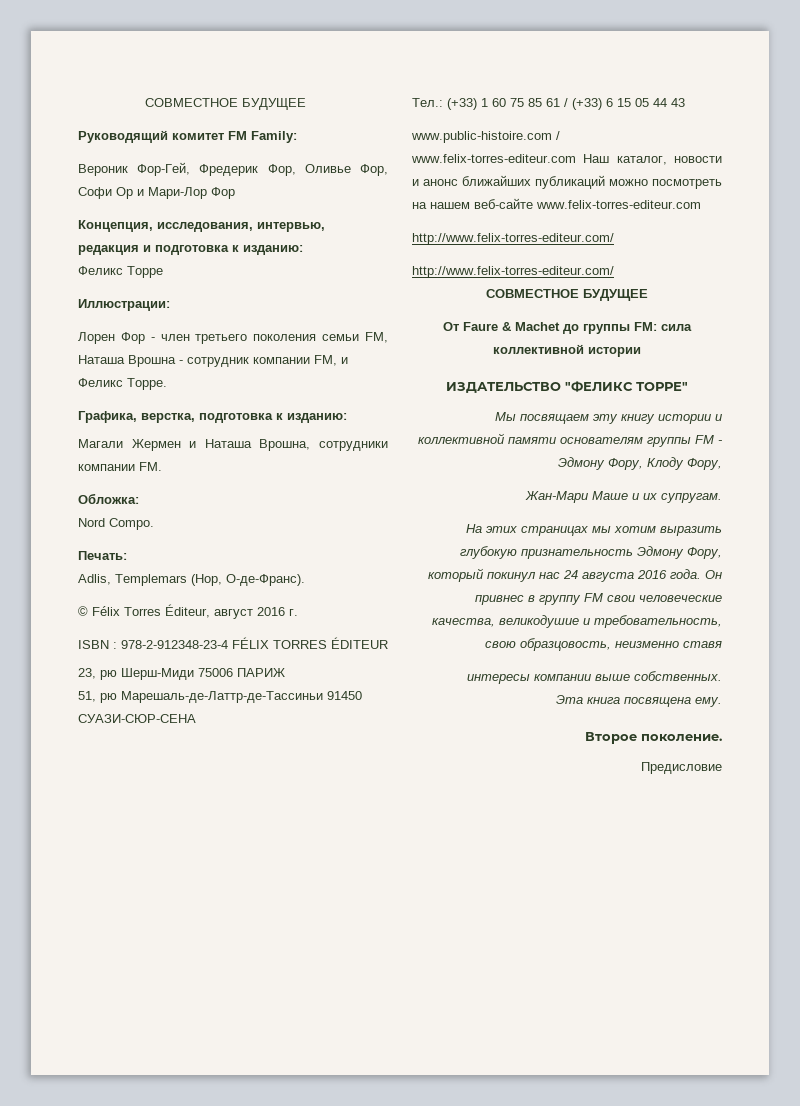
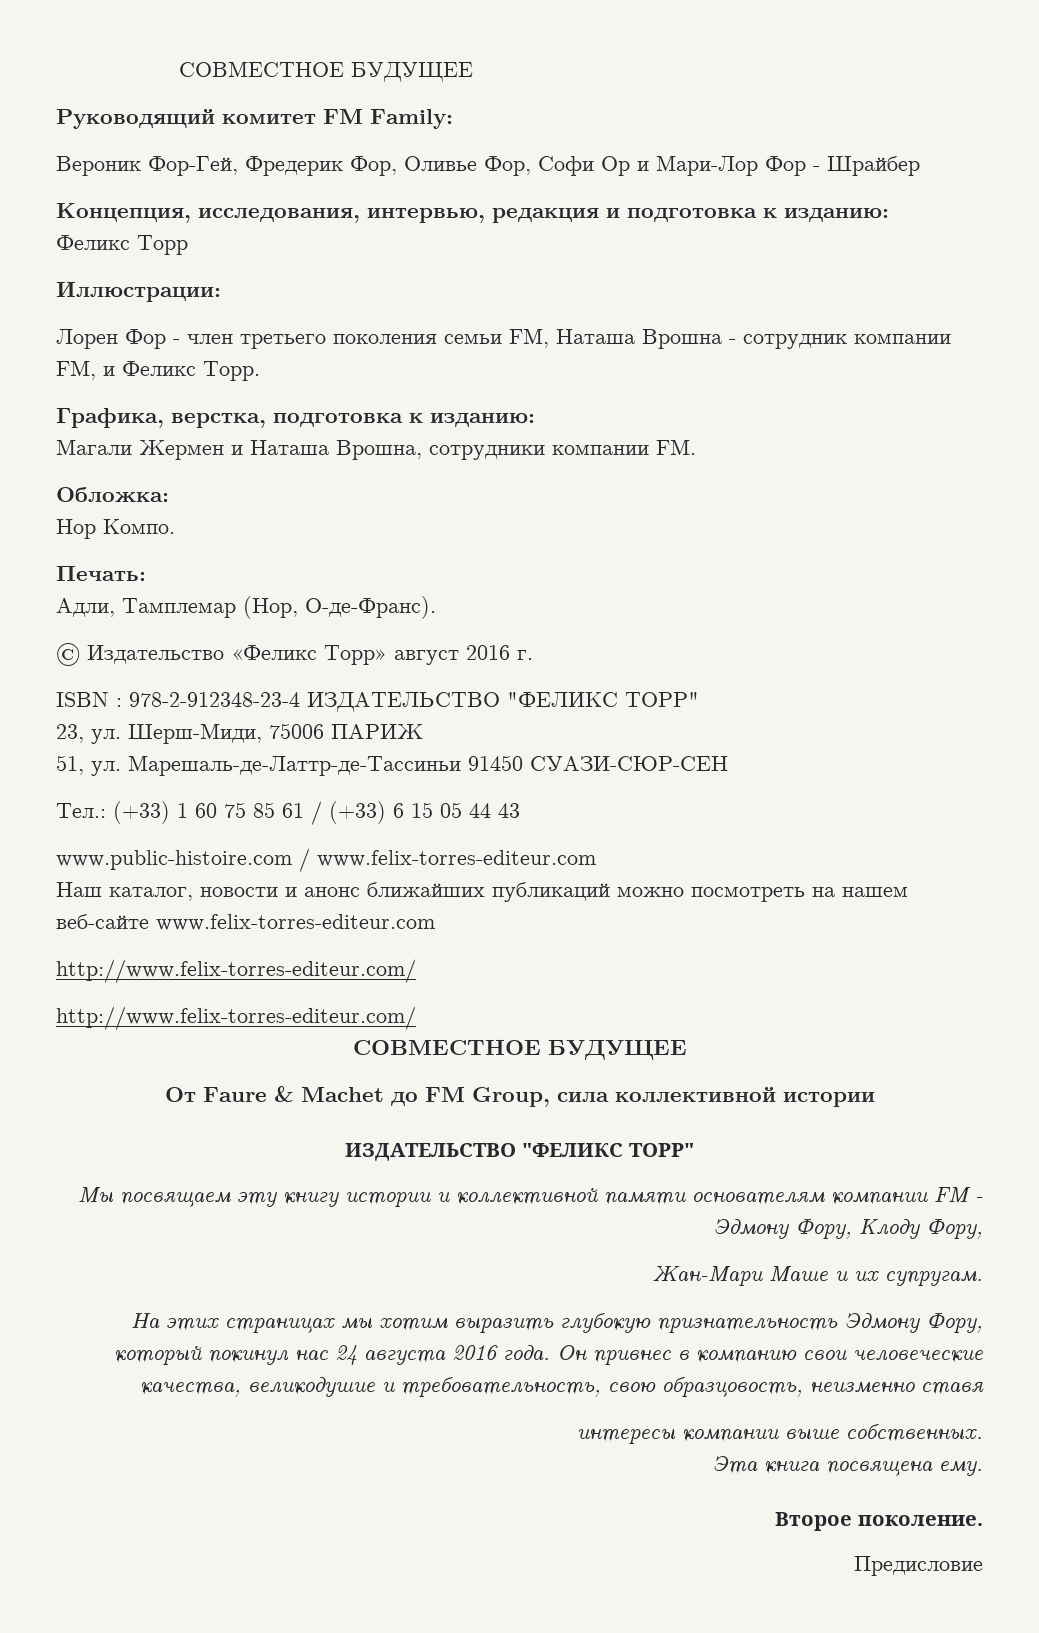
(235, 193) none -> [813,156,920,176] - Шрайбер
[127,266,163,278] Торре -> [137,235,188,255] Торр
[127,378,167,390] Торре. -> [203,361,260,381] Торр.
[78,518,154,530] Nord Compo. -> [56,519,175,539] Нор Компо.
[78,574,187,586] Adlis, Templemars -> [56,598,236,618] Адли, Тамплемар
[92,604,210,618] Félix Torres Éditeur, -> [87,645,387,665] Издательство «Феликс Торр»
[232,637,388,649] FÉLIX TORRES ÉDITEUR -> [307,692,699,712] ИЗДАТЕЛЬСТВО "ФЕЛИКС ТОРР"
[100,668,194,680] рю Шерш-Миди -> [91,723,262,744] ул. Шерш-Миди,
[100,693,117,703] рю -> [91,761,121,776] ул.
[78,714,196,723] СУАЗИ-СЮР-СЕНА -> [530,756,728,771] СУАЗИ-СЮР-СЕН
(576, 158) none -> (596, 858) //
[583,322,657,334] группы FM: -> [424,1087,550,1107] FM Group,
[636,382,688,391] ТОРРЕ" -> [628,1143,694,1157] ТОРР"
[647,437,691,447] группы -> [831,1192,928,1205] компании
[539,593,603,605] группу FM -> [696,1350,797,1363] компанию

